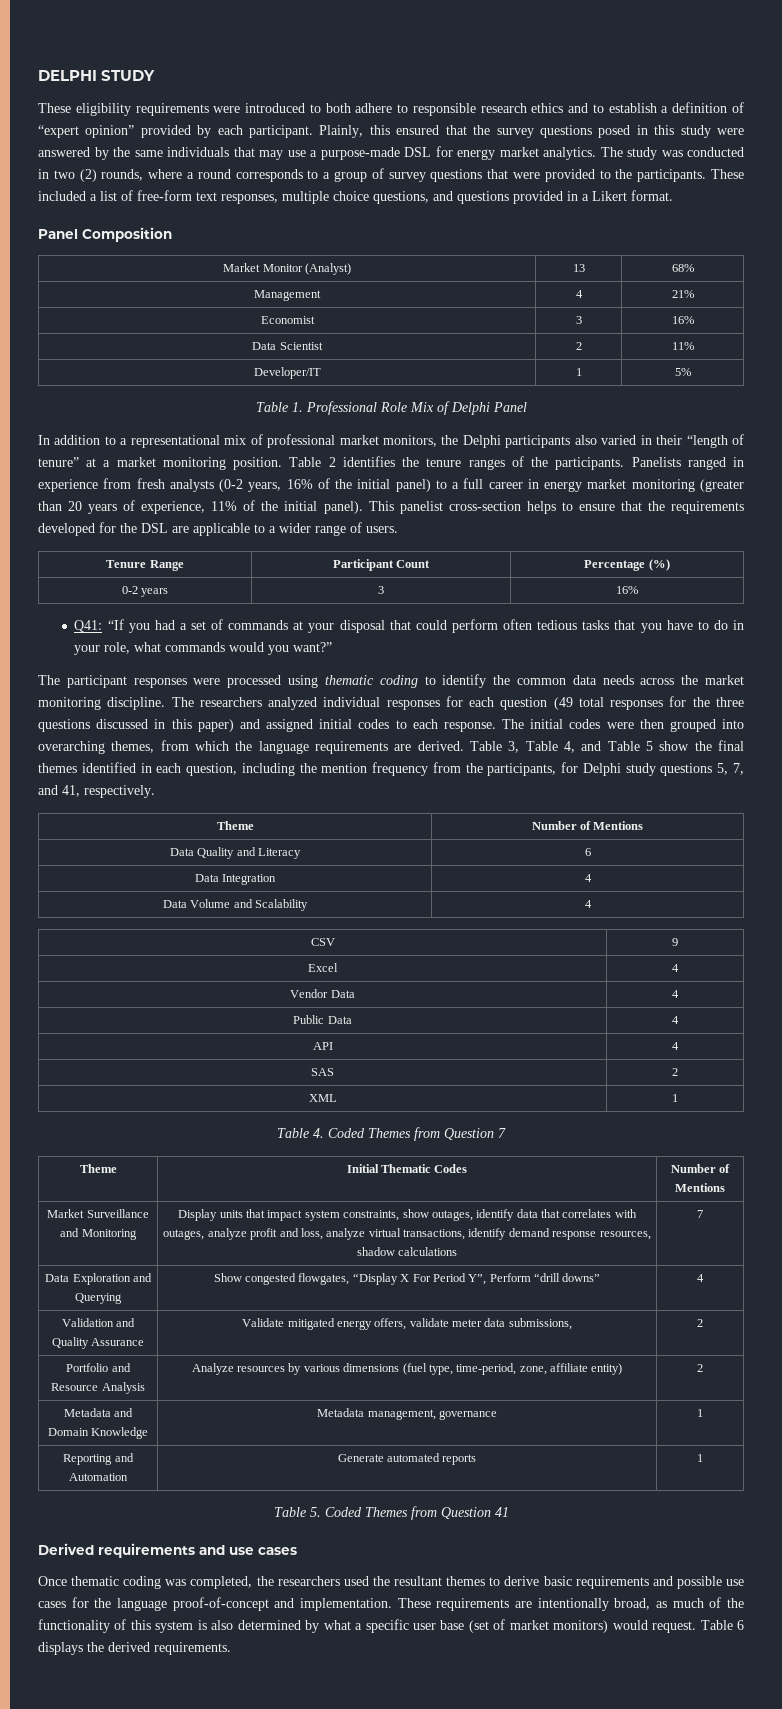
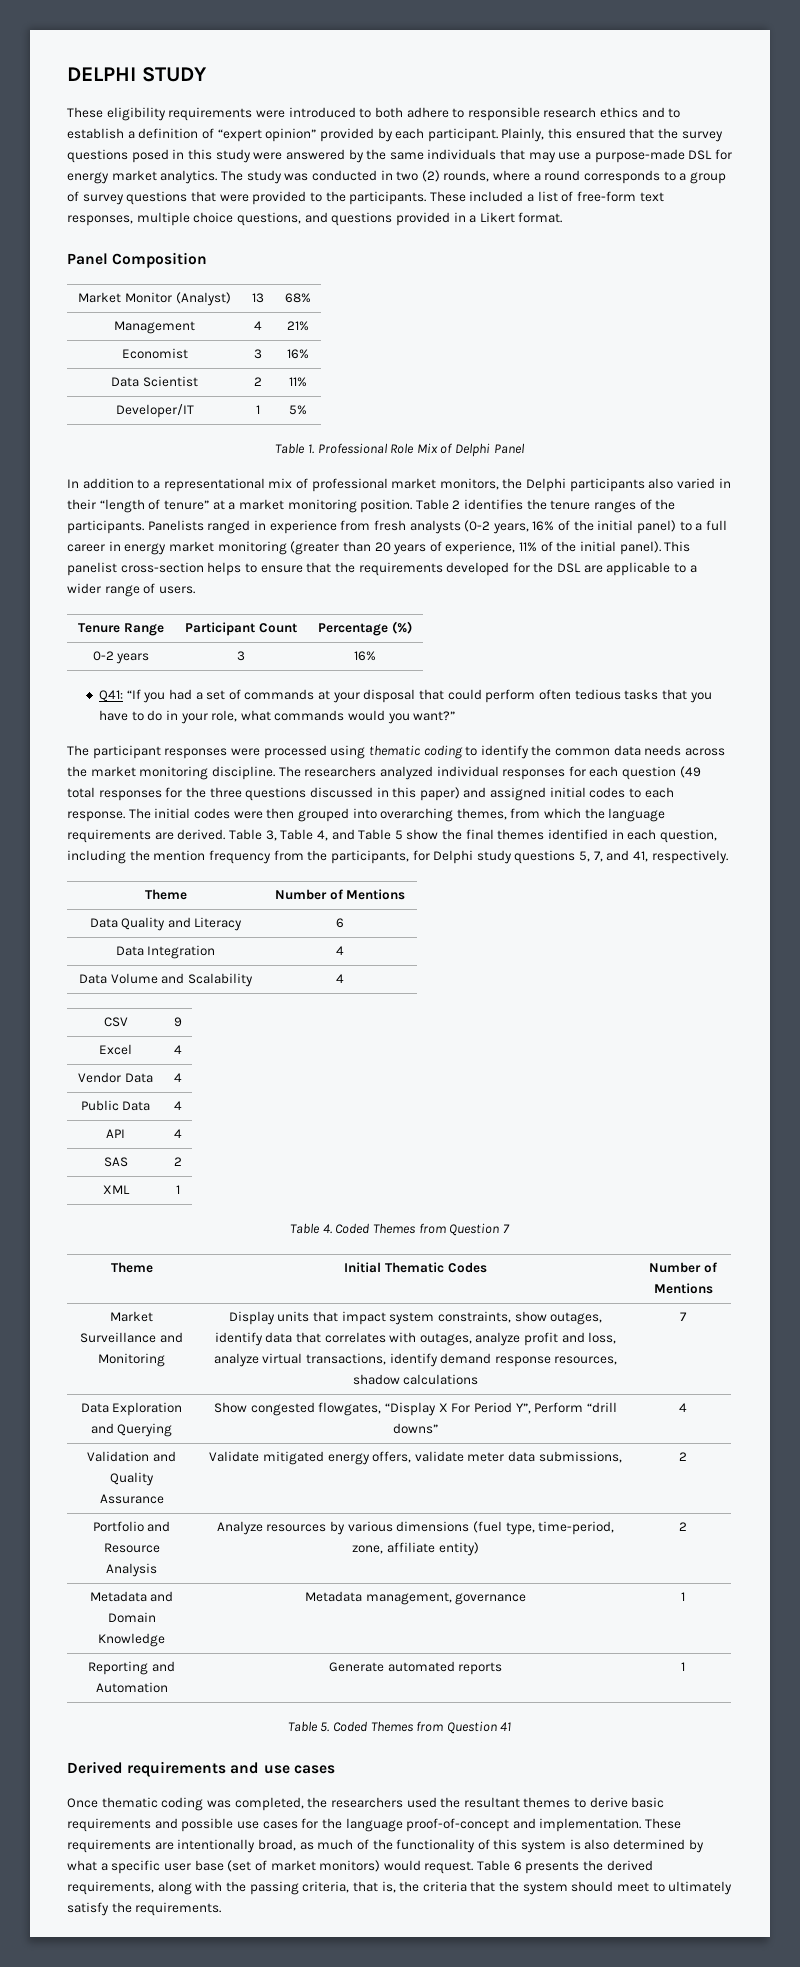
[38,1642,83,1655] displays -> [525,1861,580,1874] presents
(150, 1647) none -> [67,1881,733,1895] [67,1902,132,1916] requirements, along with the passing criteria, that is, the criteria that the system should meet to ultimately satisfy the

